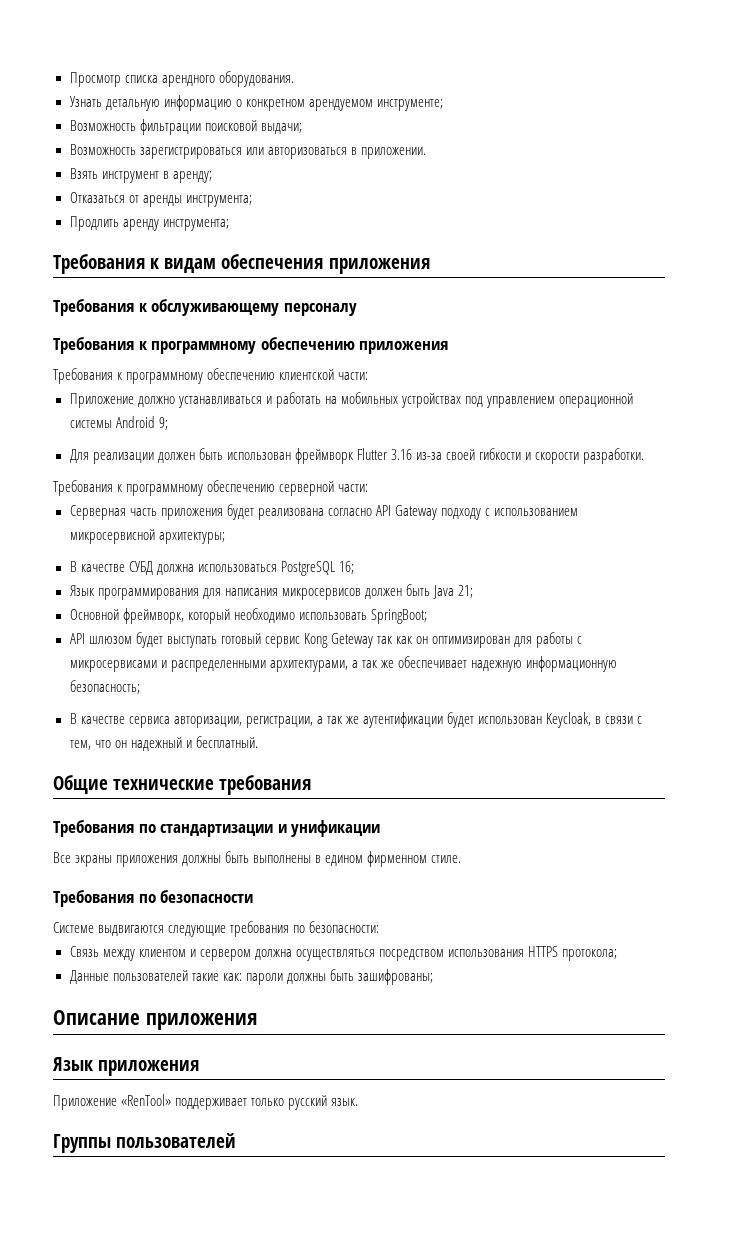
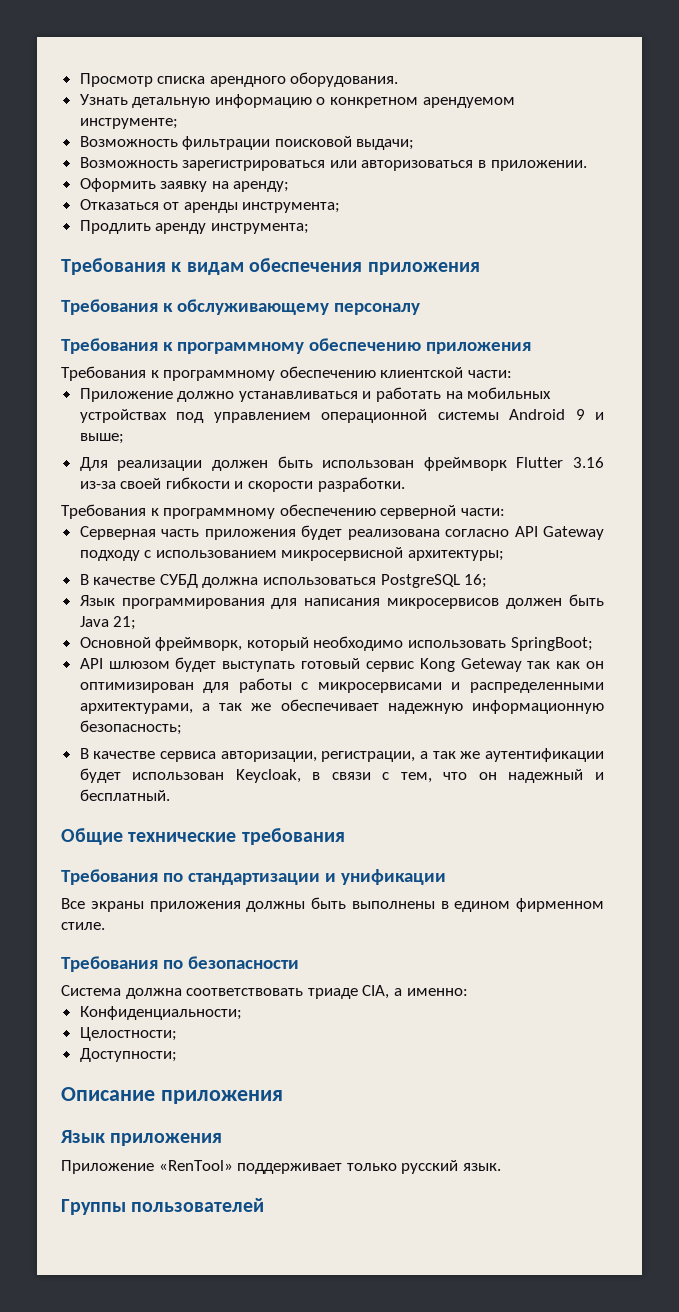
[69,168,169,183] Взять инструмент в -> [79,178,229,192] Оформить заявку на
[158,417,168,430] 9; -> [575,409,604,420] [79,433,124,444] 9 и выше;
[53,921,380,937] [69,946,618,961] [69,969,433,985] Системе выдвигаются следующие требования по безопасности: // Связь между клиентом и сервером должна осуществляться посредством использования HTTPS протокола; // Данные пользователей такие как: пароли должны быть зашифрованы; -> [61,985,468,999] [79,1006,242,1020] [79,1027,177,1041] [79,1048,177,1062] Система должна соответствовать триаде CIA, а именно: // Конфиденциальности; // Целостности; // Доступности;

